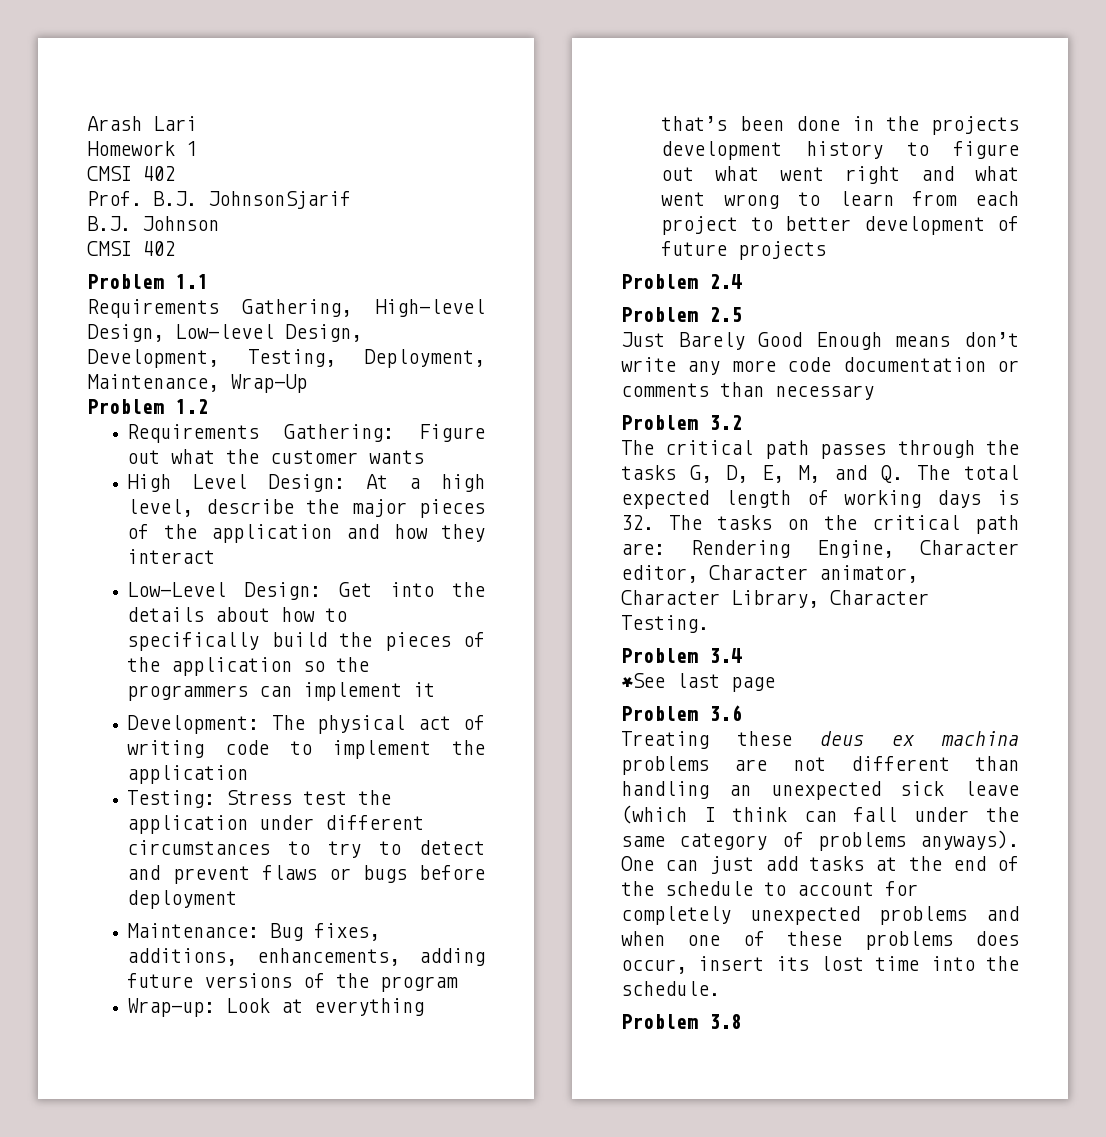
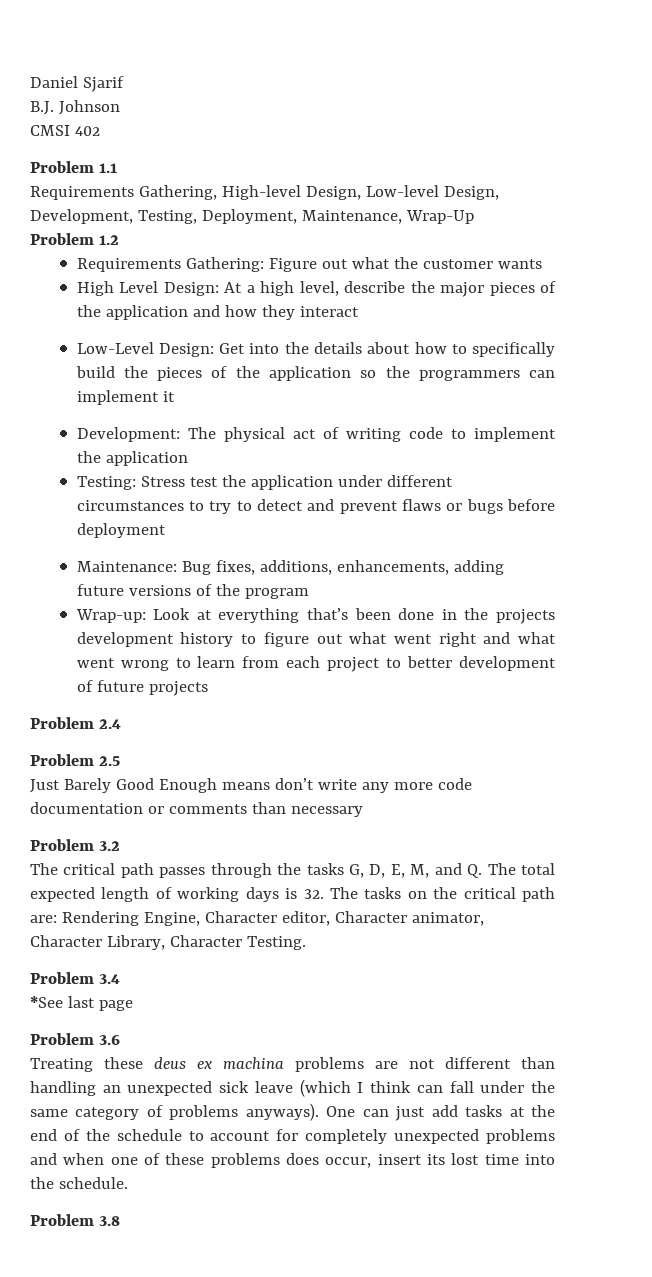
[87,116,197,131] [87,141,197,156] [87,166,175,181] [87,191,351,209] Arash Lari // Homework 1 // CMSI 402 // Prof. B.J. JohnsonSjarif -> [30,76,124,92] Daniel Sjarif

